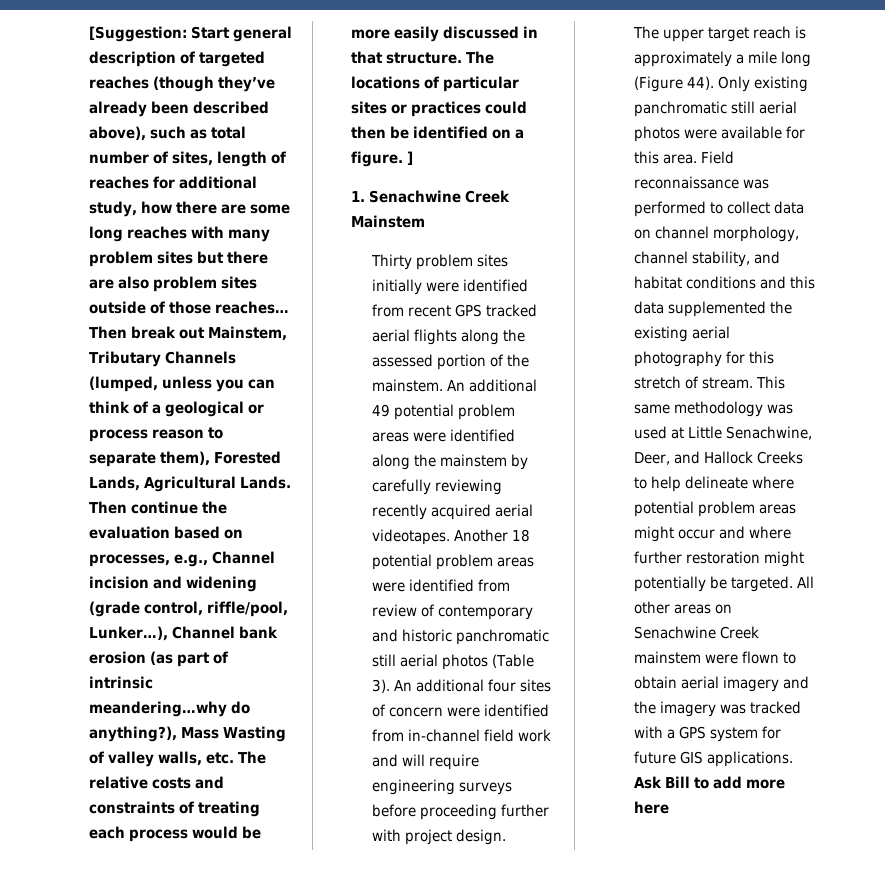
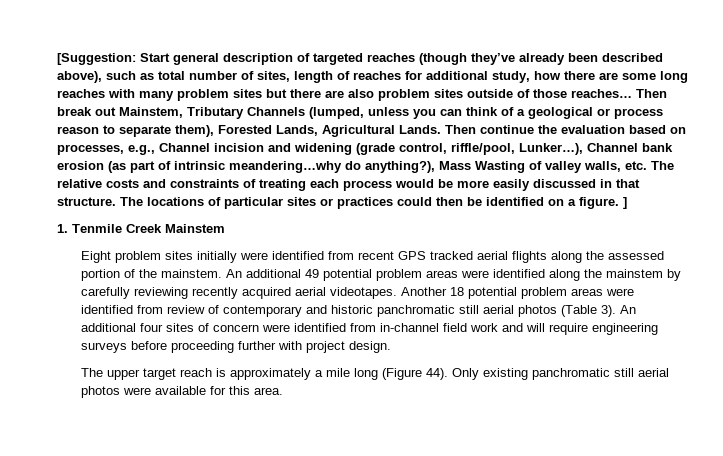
[369,190,462,203] Senachwine -> [72,224,123,233] Tenmile
[371,254,413,270] Thirty -> [81,251,112,263] Eight
[701,151,735,164] [634,176,770,189] [634,201,805,217] [634,226,800,242] [634,251,781,267] [634,276,816,289] [634,301,793,317] [634,326,731,342] [634,351,775,367] [634,376,786,389] [634,401,794,417] [634,426,813,440] [634,451,804,465] [634,476,795,492] [634,501,797,517] [634,526,792,542] [634,551,805,567] [634,576,815,592] [634,601,733,614] [634,626,760,639] [634,651,797,664] [634,676,810,692] [634,701,802,717] [634,726,782,742] [634,751,794,767] [634,776,786,789] [634,801,670,814] Field reconnaissance was performed to collect data on channel morphology, channel stability, and habitat conditions and this data supplemented the existing aerial photography for this stretch of stream. This same methodology was used at Little Senachwine, Deer, and Hallock Creeks to help delineate where potential problem areas might occur and where further restoration might potentially be targeted. All other areas on Senachwine Creek mainstem were flown to obtain aerial imagery and the imagery was tracked with a GPS system for future GIS applications. Ask Bill to add more here -> (284, 391) none

